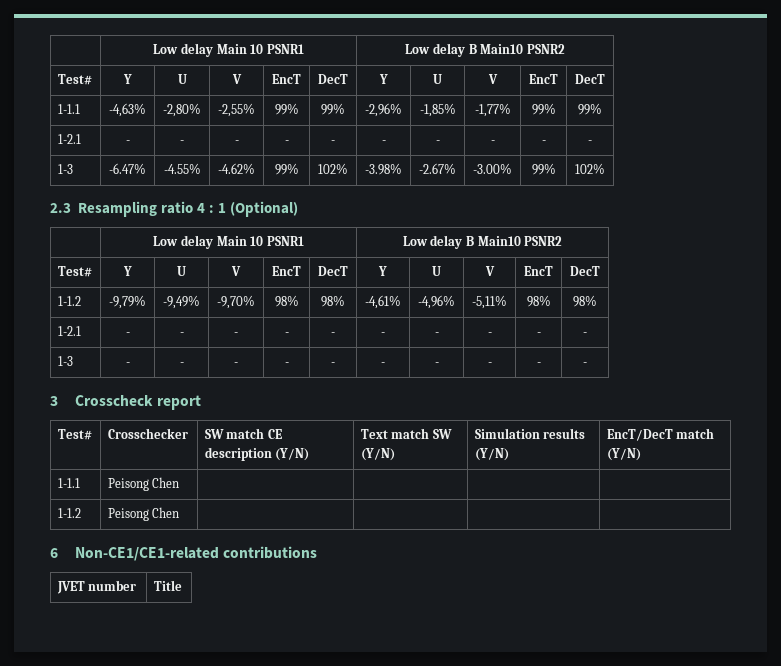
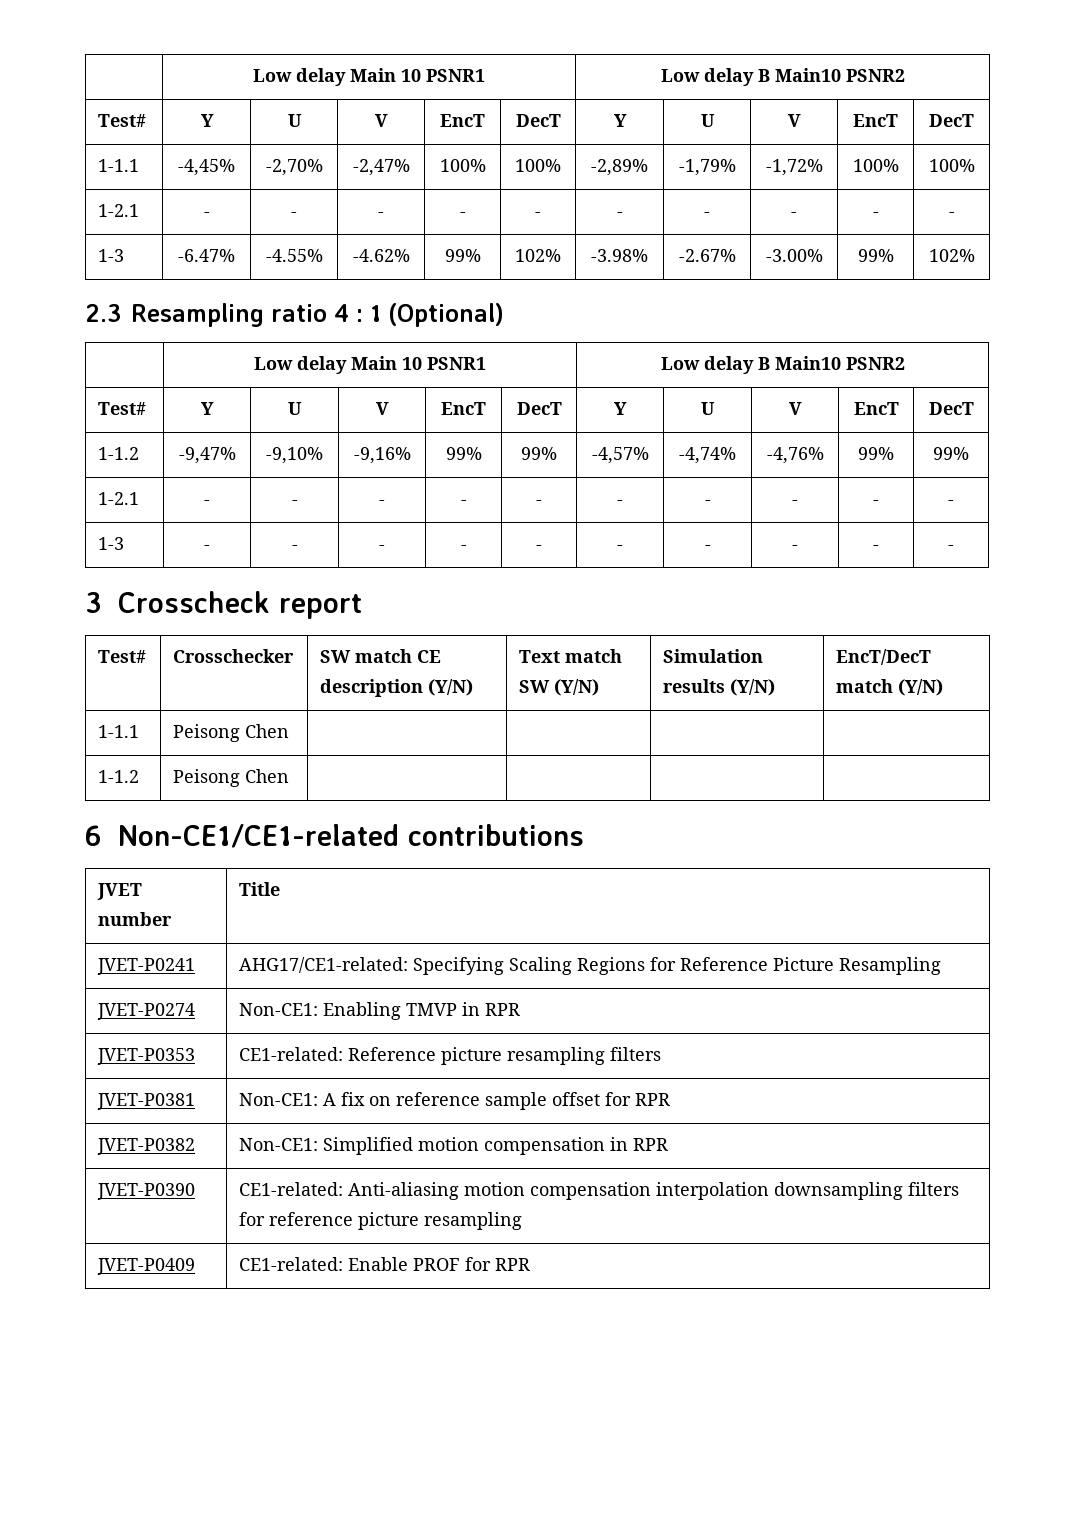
[109,103,146,117] [163,103,201,117] [218,103,255,117] [274,103,299,115] [321,103,345,115] [365,103,402,117] [419,103,456,117] [474,103,511,117] [531,103,556,115] [578,103,602,115] -4,63% | -2,80% | -2,55% | 99% | 99% | -2,96% | -1,85% | -1,77% | 99% | 99% -> [178,159,235,176] [265,159,323,176] [352,159,410,176] [439,159,486,172] [515,159,561,172] [591,159,648,176] [678,159,736,176] [765,159,823,176] [852,159,899,172] [928,159,975,172] -4,45% | -2,70% | -2,47% | 100% | 100% | -2,89% | -1,79% | -1,72% | 100% | 100%
[109,295,146,309] [163,295,200,309] [217,295,255,309] [274,295,299,307] [321,295,345,307] [365,295,401,309] [418,295,455,309] [472,295,507,309] [526,295,551,307] [573,295,597,307] -9,79% | -9,49% | -9,70% | 98% | 98% | -4,61% | -4,96% | -5,11% | 98% | 98% -> [178,447,236,464] [266,447,323,464] [353,447,411,464] [445,447,482,460] [521,447,557,460] [591,447,649,464] [679,447,736,464] [766,447,824,464] [858,447,894,460] [933,447,969,460] -9,47% | -9,10% | -9,16% | 99% | 99% | -4,57% | -4,74% | -4,76% | 99% | 99%
(182, 585) none -> [97,958,196,975] [239,957,942,975] [97,1003,196,1020] [239,1002,521,1020] [97,1048,196,1065] [239,1047,662,1065] [97,1093,196,1110] [239,1092,671,1110] [97,1138,196,1155] [239,1137,669,1155] [97,1183,196,1200] [239,1182,960,1200] [239,1212,523,1230] [97,1258,196,1275] [239,1257,531,1271] // JVET-P0241 | AHG17/CE1-related: Specifying Scaling Regions for Reference Picture Resampling // JVET-P0274 | Non-CE1: Enabling TMVP in RPR // JVET-P0353 | CE1-related: Reference picture resampling filters // JVET-P0381 | Non-CE1: A fix on reference sample offset for RPR // JVET-P0382 | Non-CE1: Simplified motion compensation in RPR // JVET-P0390 | CE1-related: Anti-aliasing motion compensation interpolation downsampling filters for reference picture resampling // JVET-P0409 | CE1-related: Enable PROF for RPR

